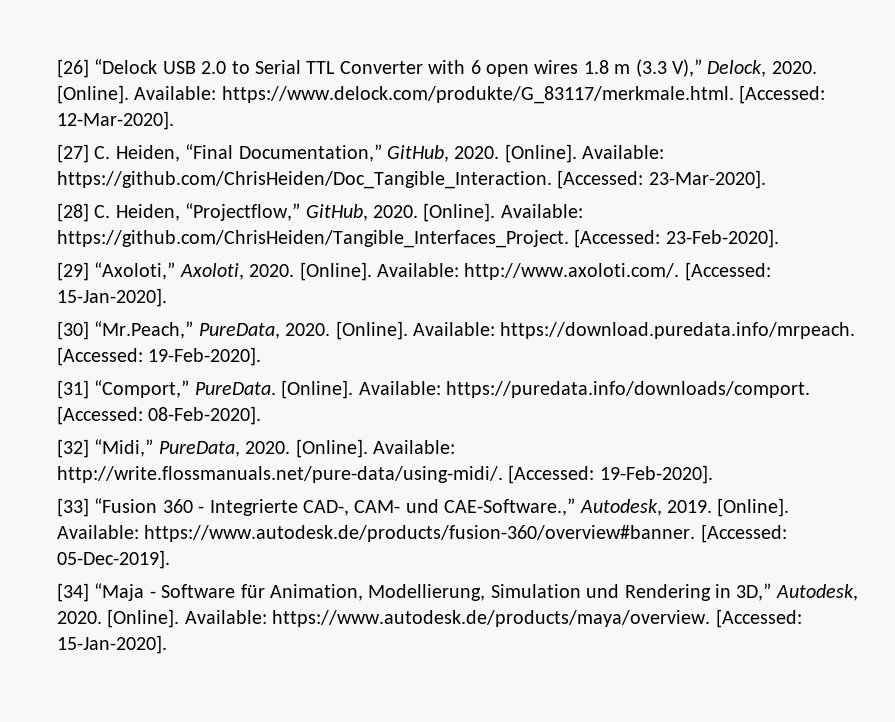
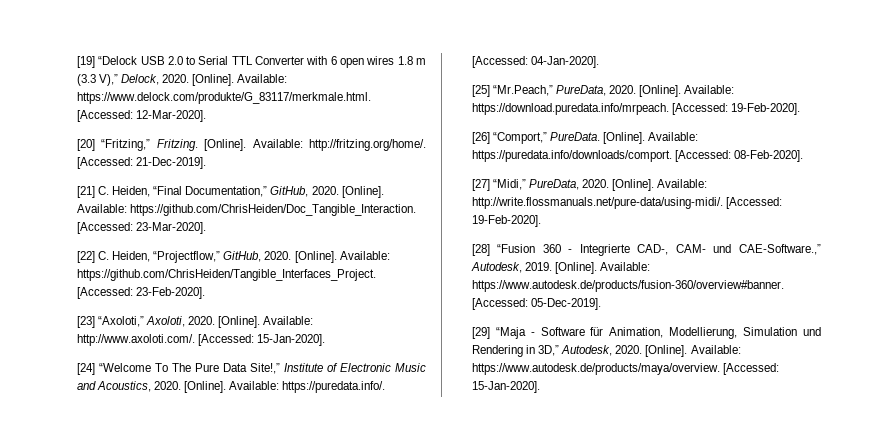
[57,59,90,78] [26] -> [76,56,95,68] [19]
[57,144,90,163] [27] -> [76,139,426,151] [76,157,207,169] [76,186,95,198] [20] “Fritzing,” Fritzing. [Online]. Available: http://fritzing.org/home/. [Accessed: 21-Dec-2019]. // [21]
[57,203,90,222] [28] -> [76,251,95,263] [22]
[57,262,90,281] [29] -> [76,316,95,328] [23]
[57,321,90,340] [30] -> [76,363,426,375] [76,381,386,393] [471,56,600,68] [471,85,490,97] [24] “Welcome To The Pure Data Site!,” Institute of Electronic Music and Acoustics, 2020. [Online]. Available: https://puredata.info/. [Accessed: 04-Jan-2020]. // [25]
[57,380,90,399] [31] -> [471,132,490,144] [26]
[57,439,90,458] [32] -> [471,179,490,191] [27]
[57,498,90,517] [33] -> [471,244,490,256] [28]
[57,583,90,602] [34] -> [471,327,490,339] [29]

